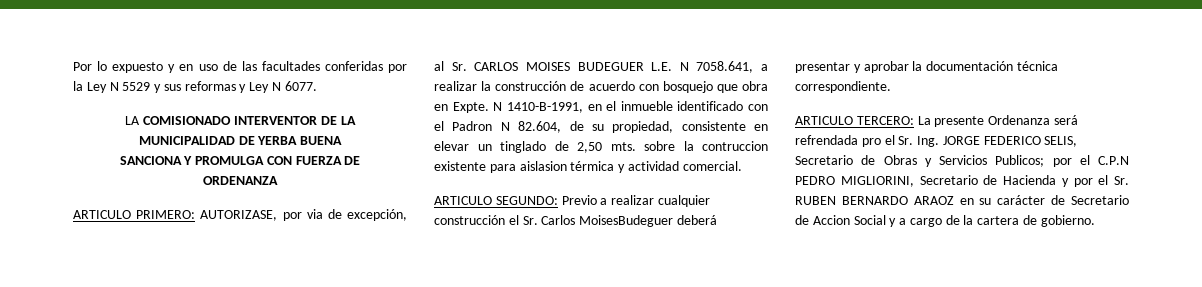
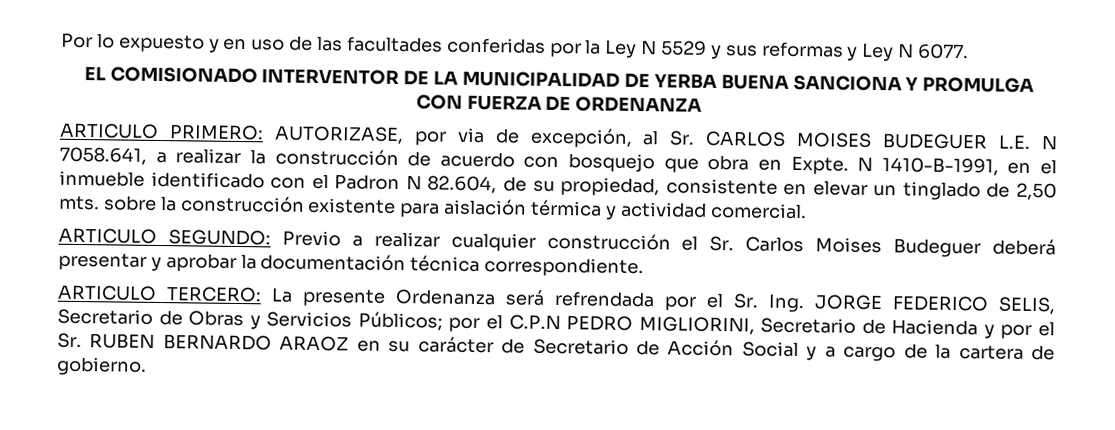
[125,116,141,125] LA -> [83,66,106,81] EL
(356, 120) // -> (459, 77) none
(343, 140) // -> (789, 82) none
(361, 160) // -> (572, 103) none
[702,141,768,151] contruccion -> [180,195,305,213] construcción
[519,161,567,171] aislasion -> [443,198,528,216] aislación
[579,215,674,227] MoisesBudeguer -> [815,237,982,258] Moises Budeguer
[861,138,881,147] pro -> [664,296,696,311] por
[995,155,1045,167] Publicos; -> [357,311,443,331] Públicos;
[812,215,850,225] Accion -> [667,339,735,357] Acción

